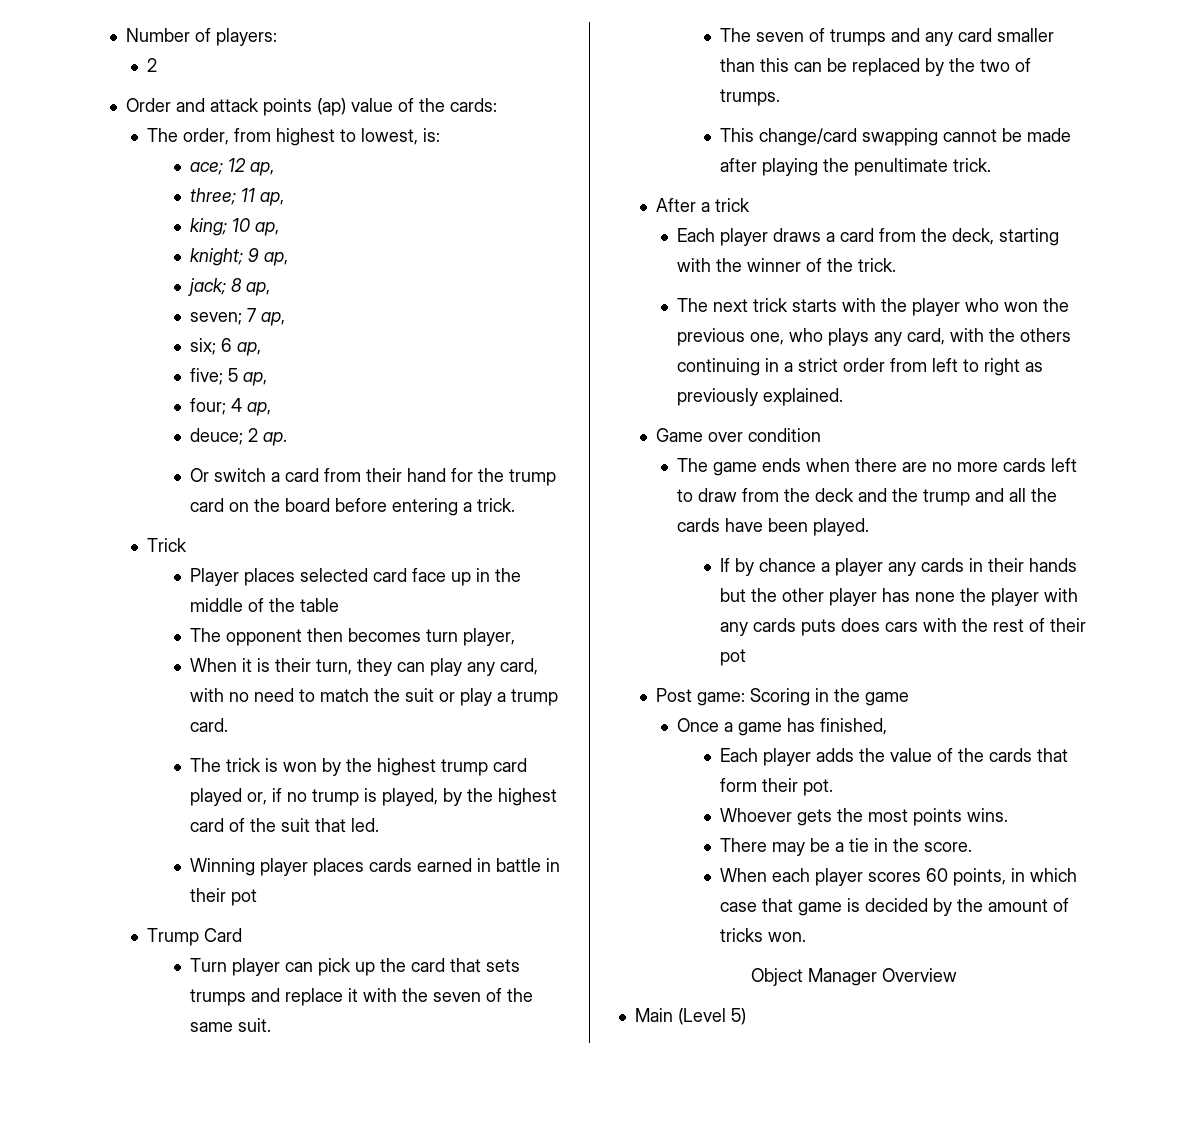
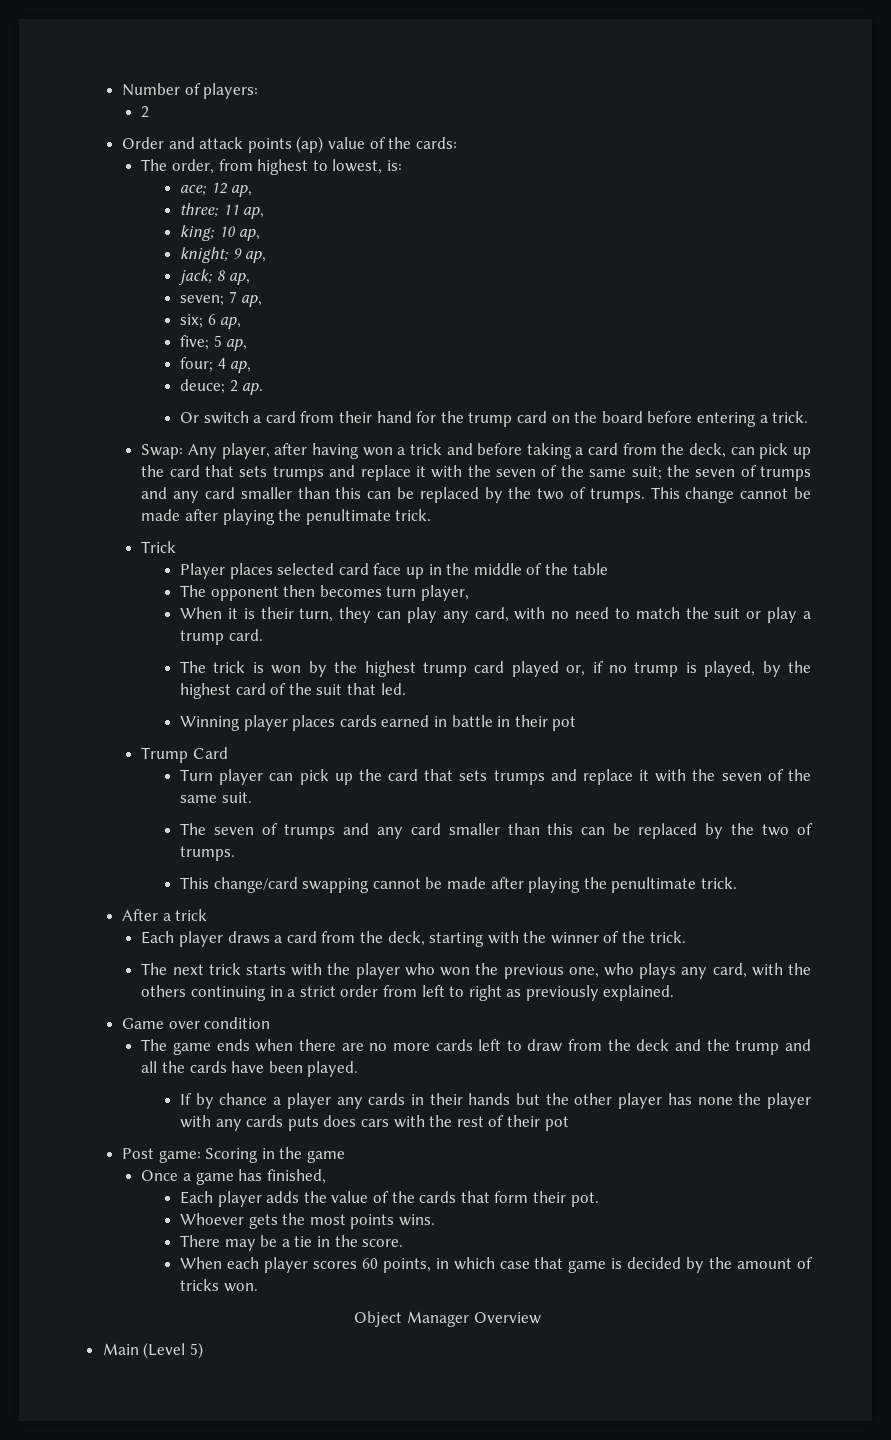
(516, 505) none -> [141,443,812,459] [141,465,811,481] [141,487,812,503] [141,509,432,525] // Swap: Any player, after having won a trick and before taking a card from the deck, can pick up the card that sets trumps and replace it with the seven of the same suit; the seven of trumps and any card smaller than this can be replaced by the two of trumps. This change cannot be made after playing the penultimate trick.

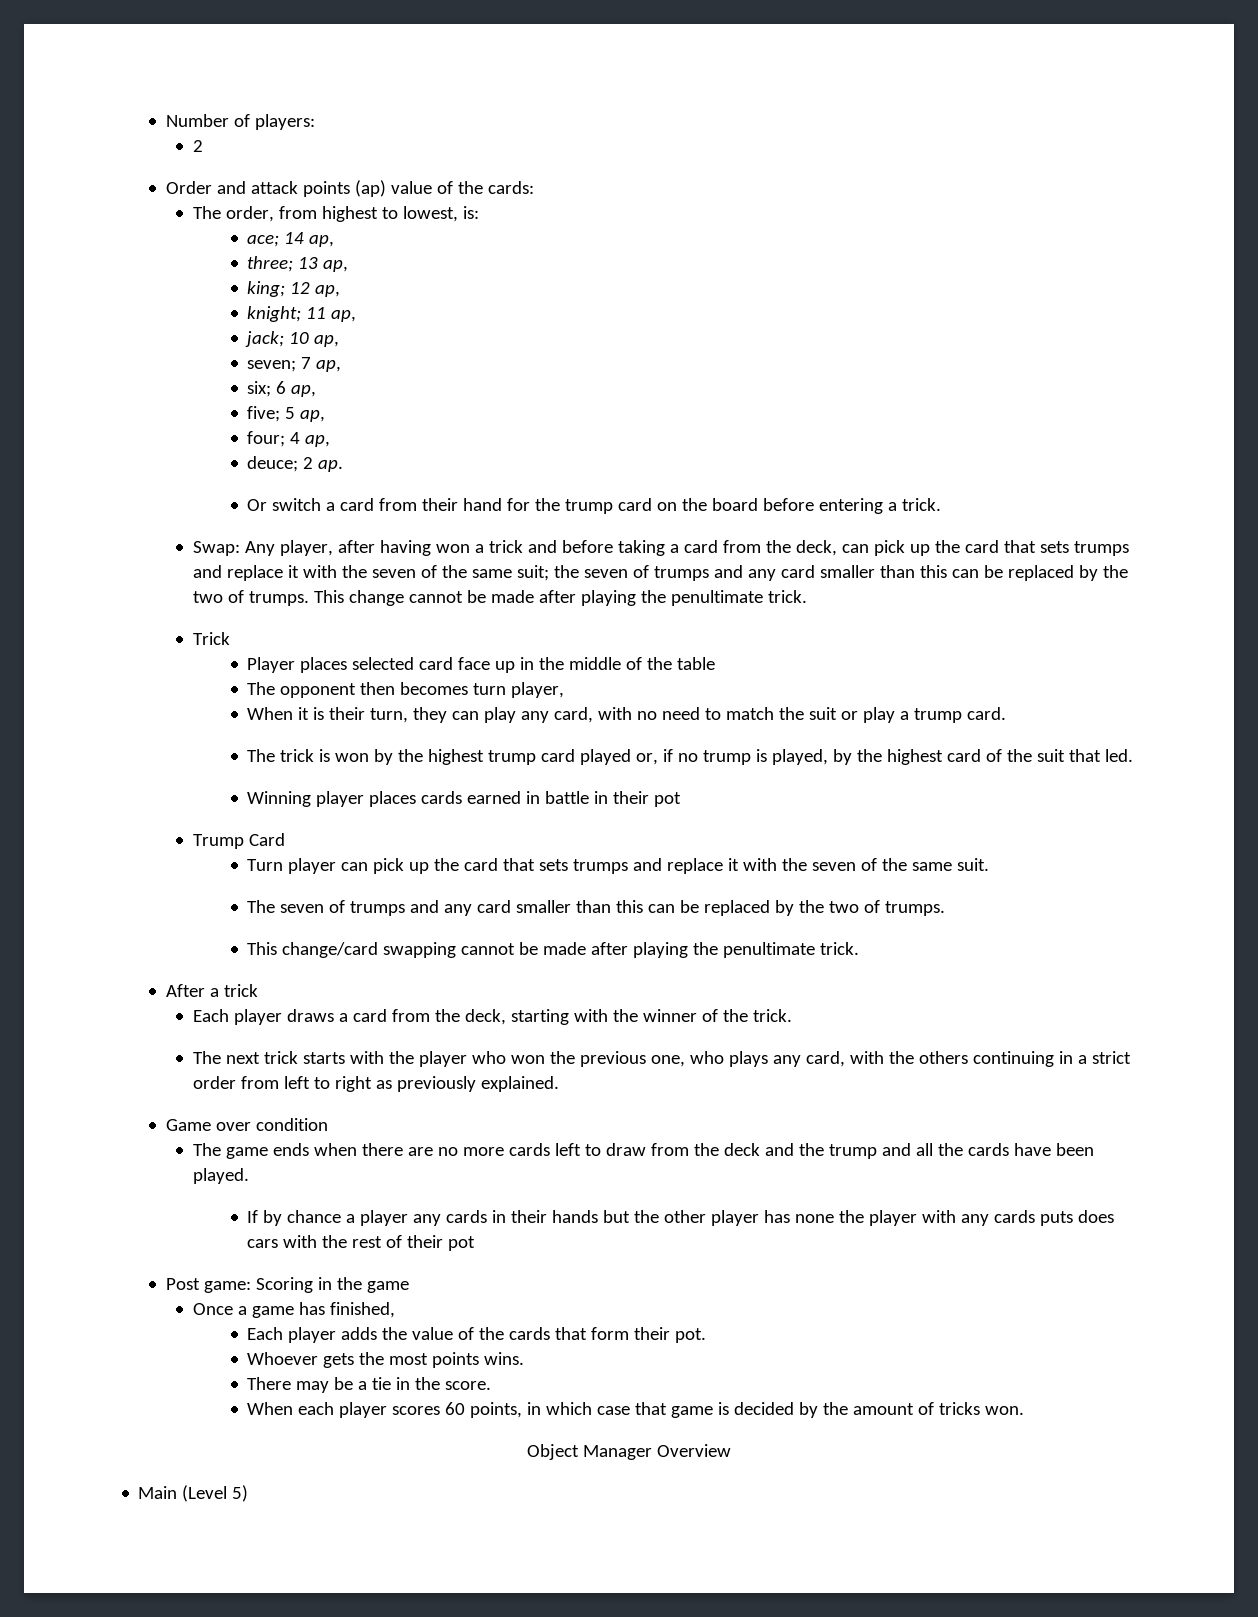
(208, 190) none -> [284,232,335,247] [247,256,349,272] [247,281,286,297] 14 ap, // three; 13 ap, // king;
[180,203,220,217] three; -> [247,306,302,322] knight;
[180,225,216,241] king; -> [245,331,285,347] jack;
[180,247,267,263] [178,269,251,285] // knight; 9 ap, // jack; 8 ap, -> (340, 341) none

